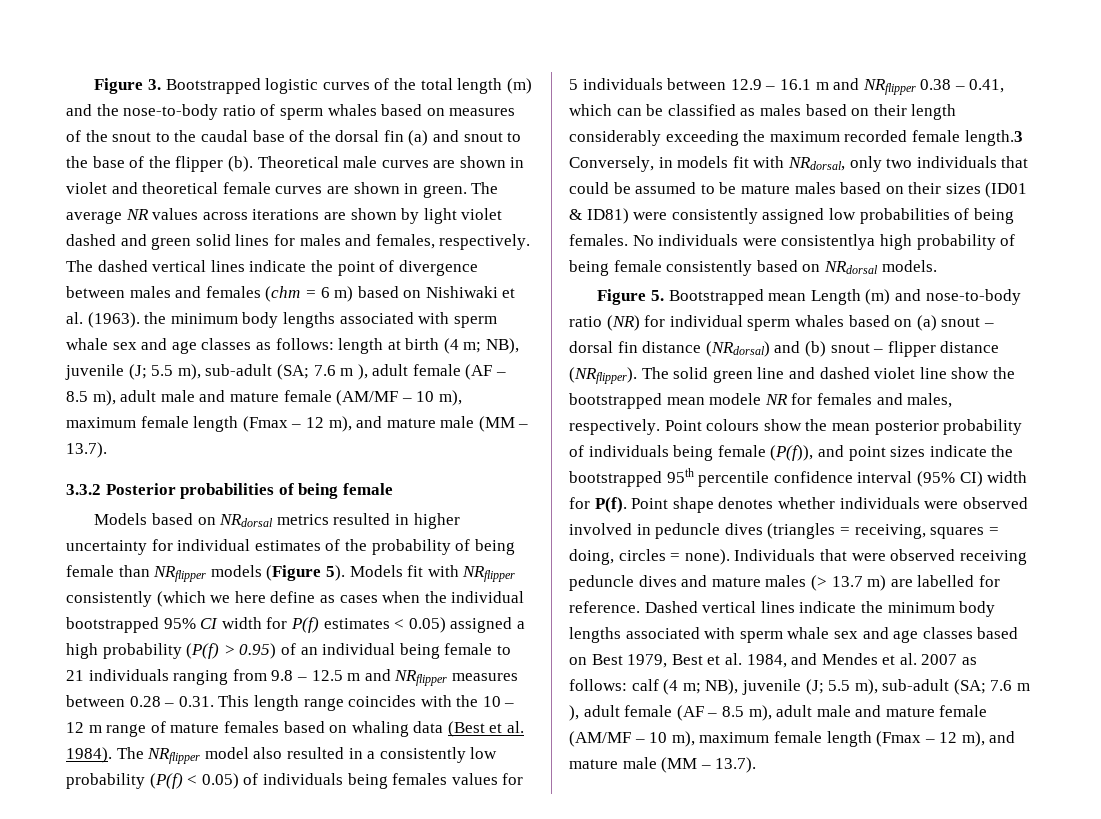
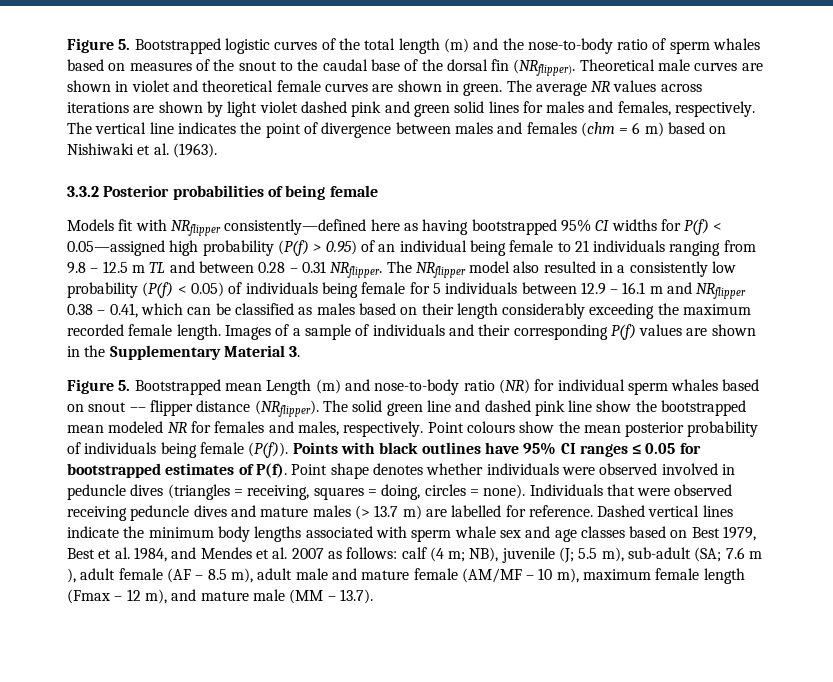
[94,78,161,94] Figure 3. -> [67,38,131,53] Figure 5.
[408,130,522,146] [66,156,253,172] (a) and snout to the base of the flipper (b). -> [513,59,576,76] (NRflipper).
(116, 240) none -> [351,101,382,117] pink
[97,260,307,272] dashed vertical lines indicate -> [95,122,236,134] vertical line indicates
[144,312,497,328] [66,338,520,354] [65,364,507,380] [66,390,462,406] [66,416,529,432] [66,442,107,458] the minimum body lengths associated with sperm whale sex and age classes as follows: length at birth (4 m; NB), juvenile (J; 5.5 m), sub-adult (SA; 7.6 m ), adult female (AF – 8.5 m), adult male and mature female (AM/MF – 10 m), maximum female length (Fmax – 12 m), and mature male (MM – 13.7). -> (217, 150) none
[151,513,460,529] [66,539,515,555] [66,565,516,582] [66,591,525,607] based on NRdorsal metrics resulted in higher uncertainty for individual estimates of the probability of being female than NRflipper models (Figure 5). Models fit with NRflipper consistently (which we here define as cases when the individual -> [118,219,469,236] fit with NRflipper consistently—defined here as having
[221,617,262,629] width -> [611,219,657,231] widths
[323,617,525,633] estimates < 0.05) assigned a -> [713,223,723,231] [67,240,165,256] < 0.05—assigned
[364,669,518,686] [66,695,515,711] [66,721,525,737] [66,747,112,763] and NRflipper measures between 0.28 – 0.31. This length range coincides with the 10 – 12 m range of mature females based on whaling data (Best et al. 1984). -> [149,261,383,278] TL and between 0.28 – 0.31 NRflipper.
[392,773,498,785] females values -> [361,282,406,294] female
[964,130,1023,146] [569,156,1029,172] [569,182,1028,198] [569,208,1014,224] [569,234,1016,250] [569,260,937,276] length.3 Conversely, in models fit with NRdorsal, only two individuals that could be assumed to be mature males based on their sizes (ID01 & ID81) were consistently assigned low probabilities of being females. No individuals were consistentlya high probability of being female consistently based on NRdorsal models. -> [176,324,756,340] [67,345,301,360] length. Images of a sample of individuals and their corresponding P(f) values are shown in the Supplementary Material 3.
[916,315,994,331] [569,341,884,357] (a) snout – dorsal fin distance (NRdorsal) and (b) snout – -> [88,402,146,412] snout ––
[874,367,916,379] violet -> [534,400,565,416] pink
[709,393,762,405] modele -> [108,421,164,433] modeled
[770,445,1014,461] [569,468,1028,487] [569,497,590,509] (P(f)), and point sizes indicate the bootstrapped 95th percentile confidence interval (95% CI) width for -> [248,442,701,458] [67,463,254,478] (P(f)). Points with black outlines have 95% CI ranges ≤ 0.05 for bootstrapped estimates of

